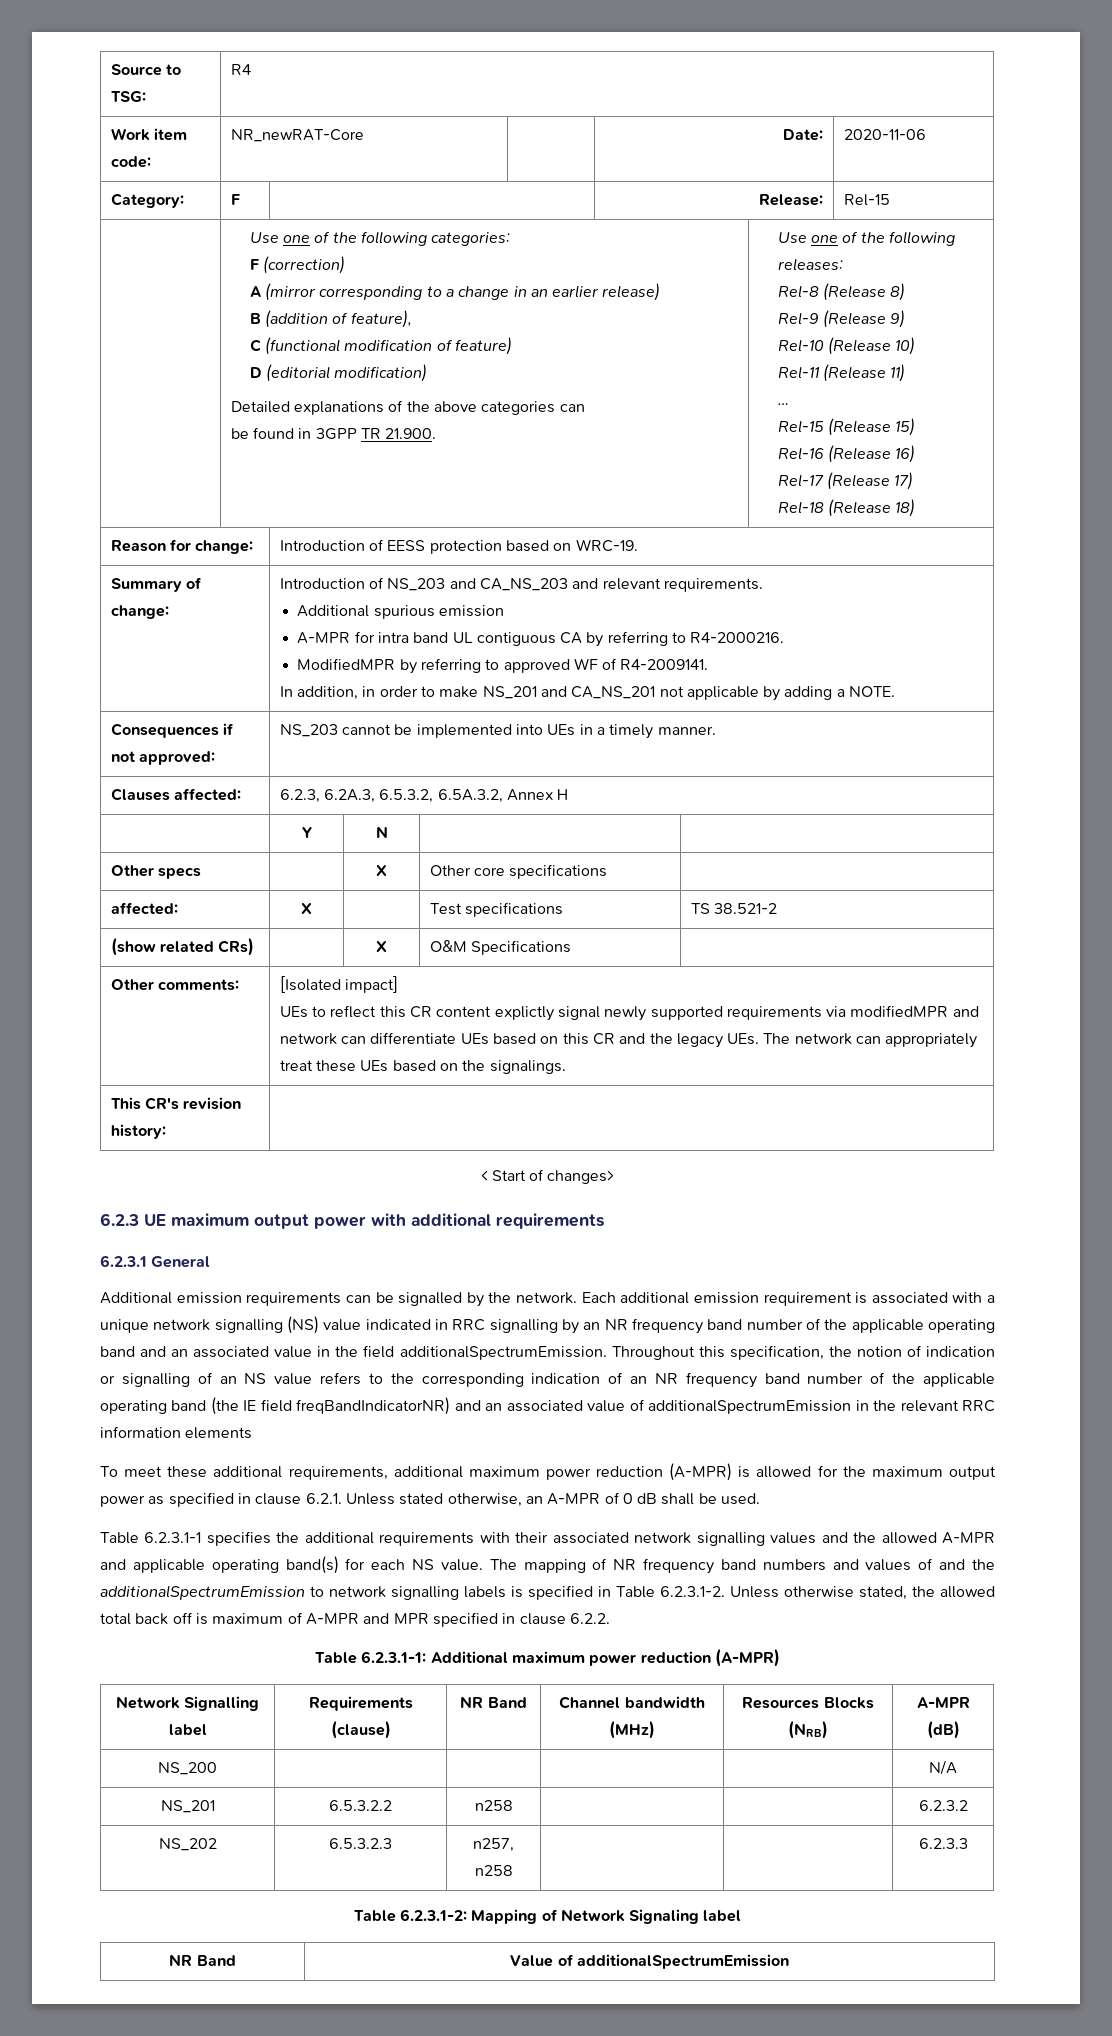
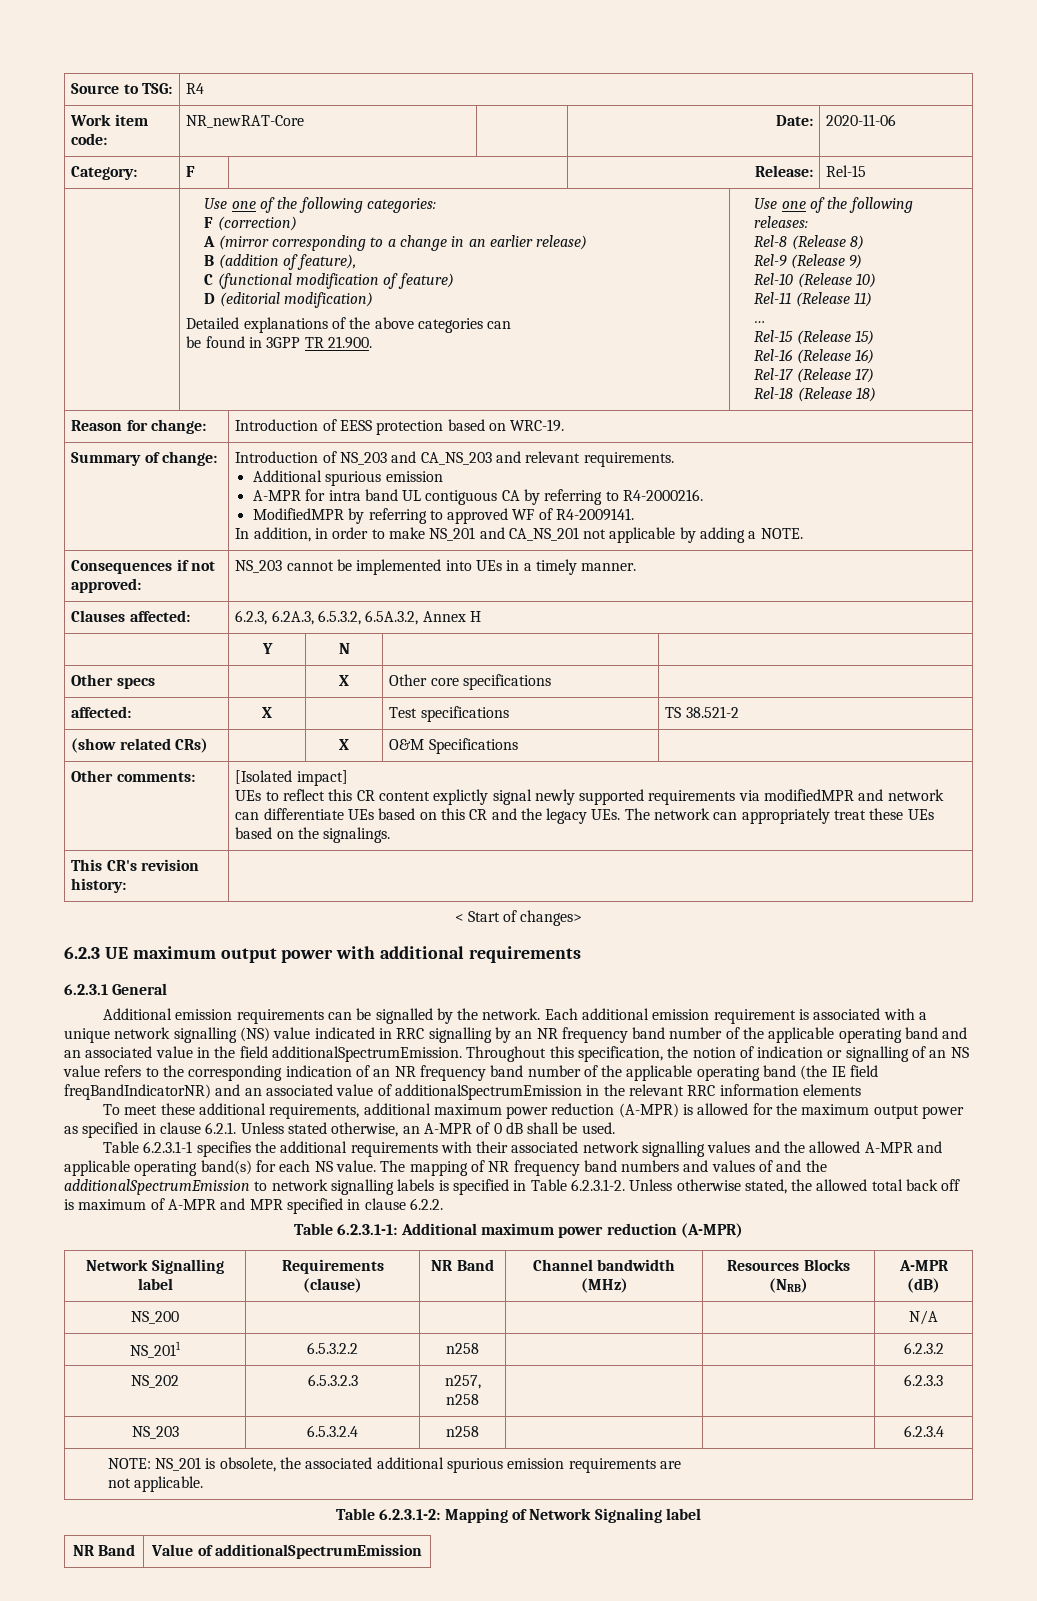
[160,1800,215,1813] NS_201 -> [130,1341,181,1358] NS_2011
(968, 1843) none -> [131,1426,179,1439] [307,1425,358,1437] [446,1426,479,1437] [903,1425,944,1437] [107,1457,681,1473] [107,1476,203,1492] // NS_203 | 6.5.3.2.4 | n258 | | | 6.2.3.4 // NOTE: NS_201 is obsolete, the associated additional spurious emission requirements are // not applicable.

